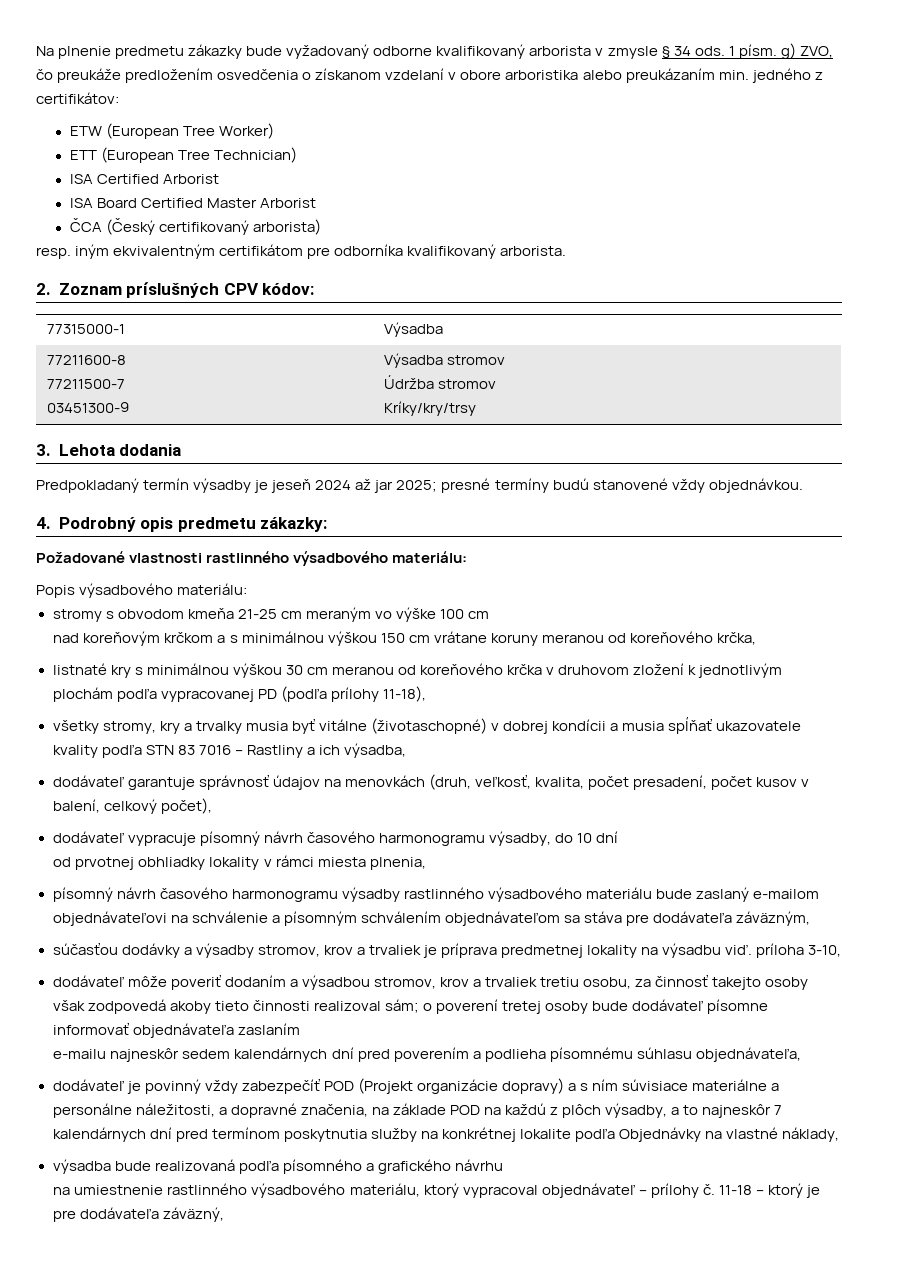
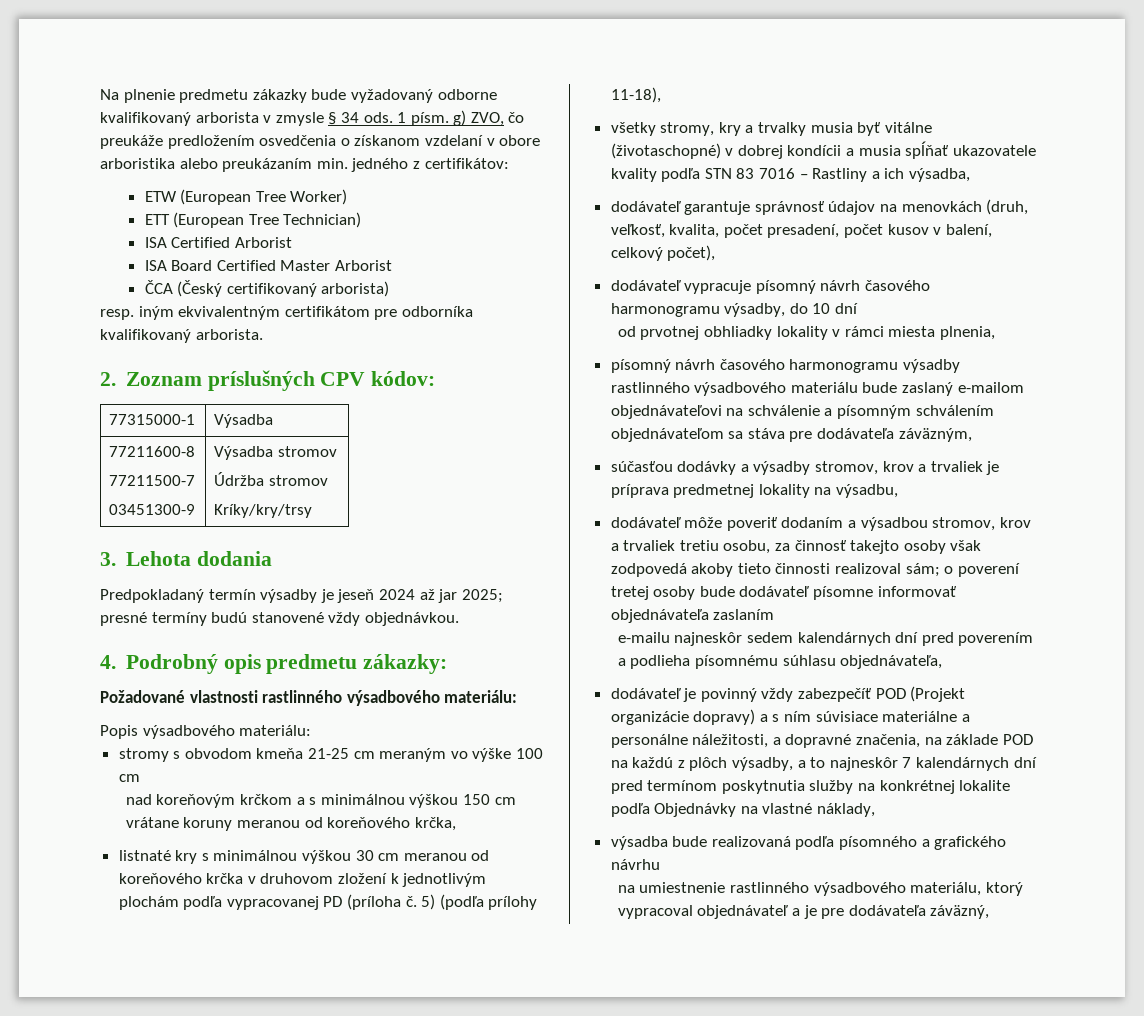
(277, 694) none -> [347,894,436,910] (príloha č. 5)
[662,943,842,958] výsadbu viď. príloha 3-10, -> [836,484,899,498] výsadbu,
[638,1183,803,1198] – prílohy č. 11-18 – ktorý -> [791,908,800,916] a

